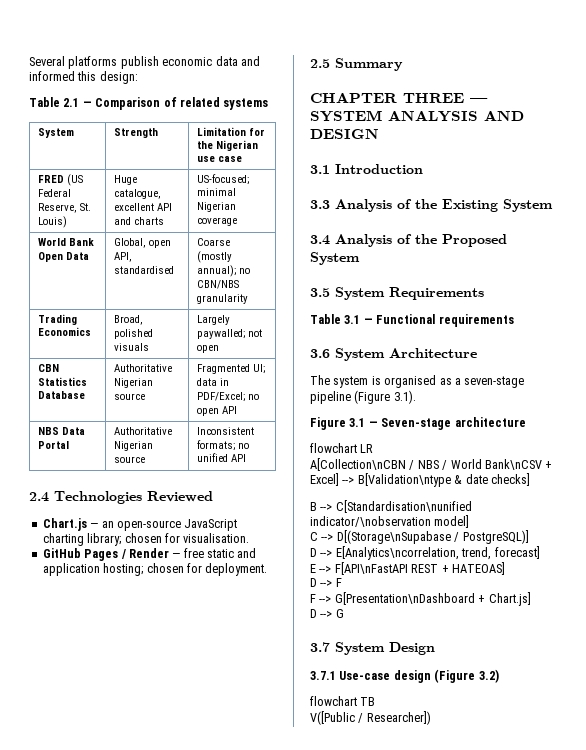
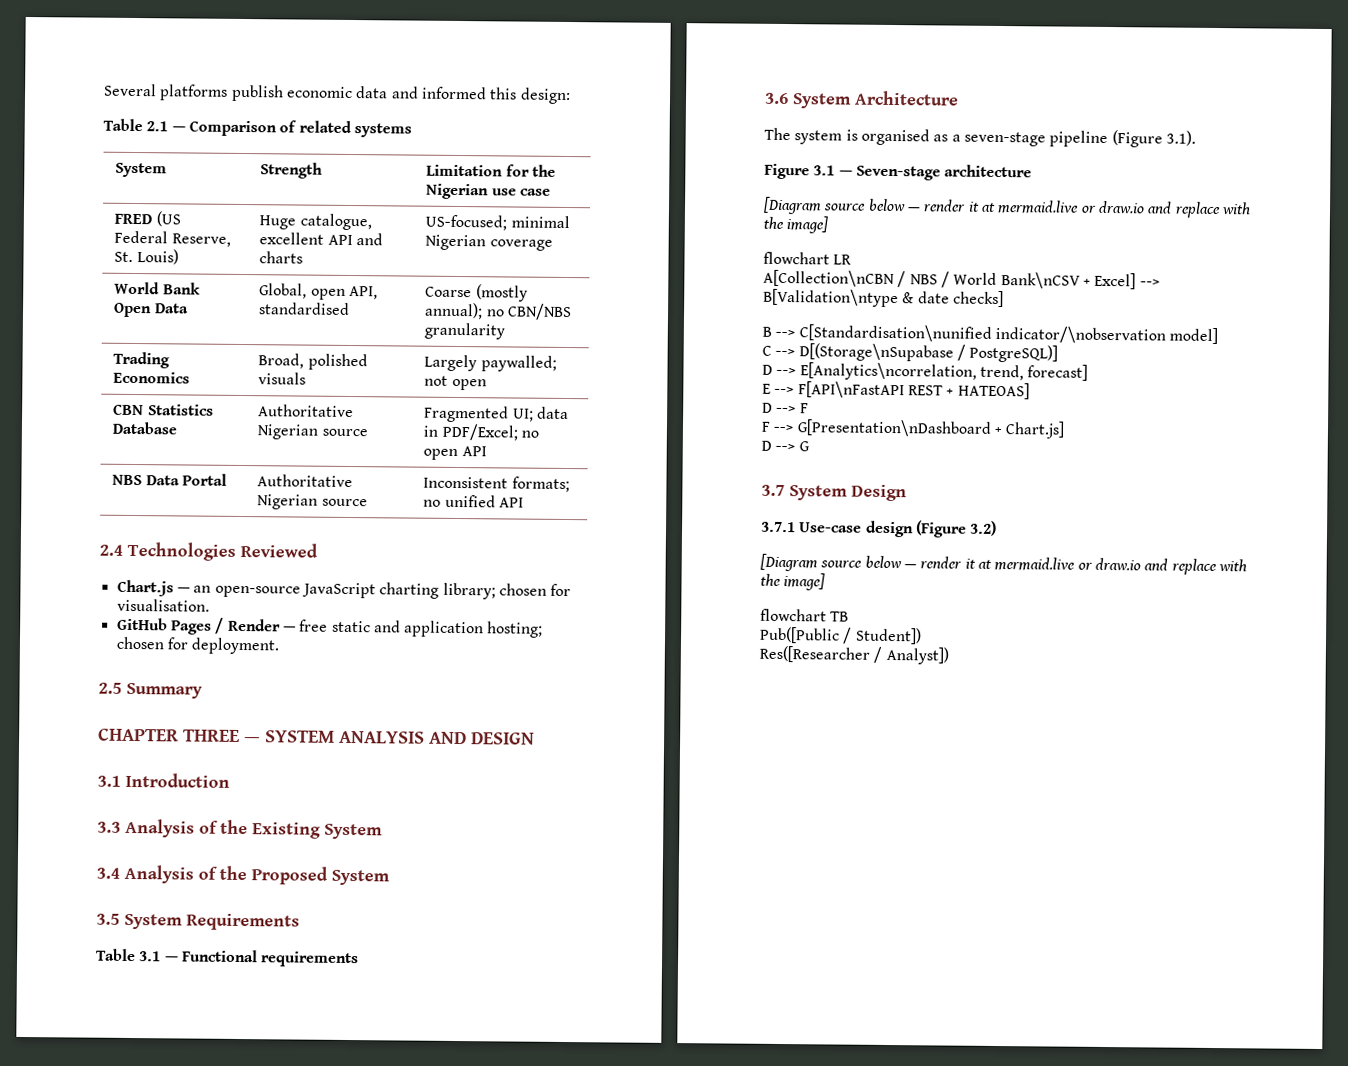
(526, 422) none -> [763,196,1251,219] [763,216,829,234] // [Diagram source below — render it at mermaid.live or draw.io and replace with the image]
[310,696,376,706] [310,711,431,725] flowchart TB // V([Public / Researcher]) -> [760,553,1247,576] [760,573,826,591] [760,608,850,622] [759,626,922,645] [759,645,949,665] [Diagram source below — render it at mermaid.live or draw.io and replace with the image] // flowchart TB // Pub([Public / Student]) // Res([Researcher / Analyst])

